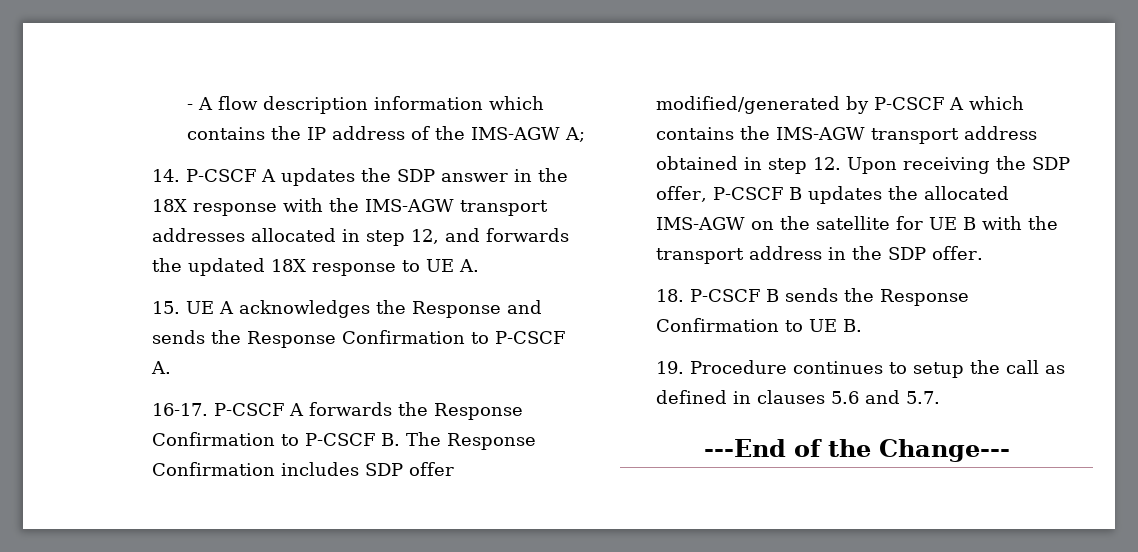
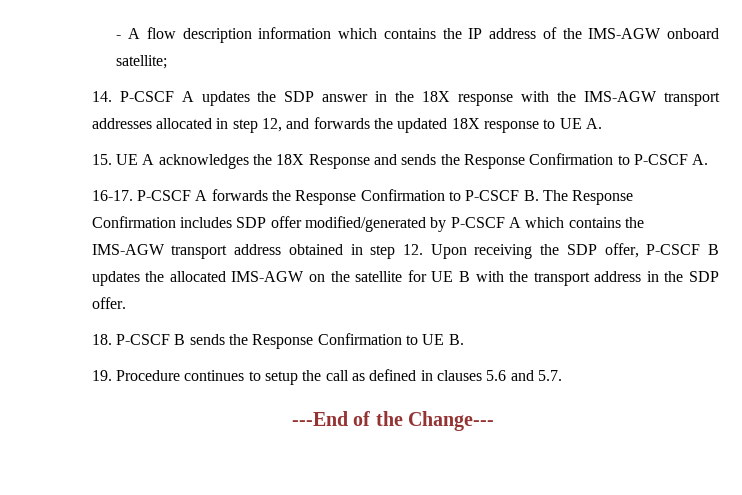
[565,127,586,142] A; -> [666,28,719,39] [116,55,168,69] onboard satellite;
(406, 307) none -> [276,154,305,165] 18X

